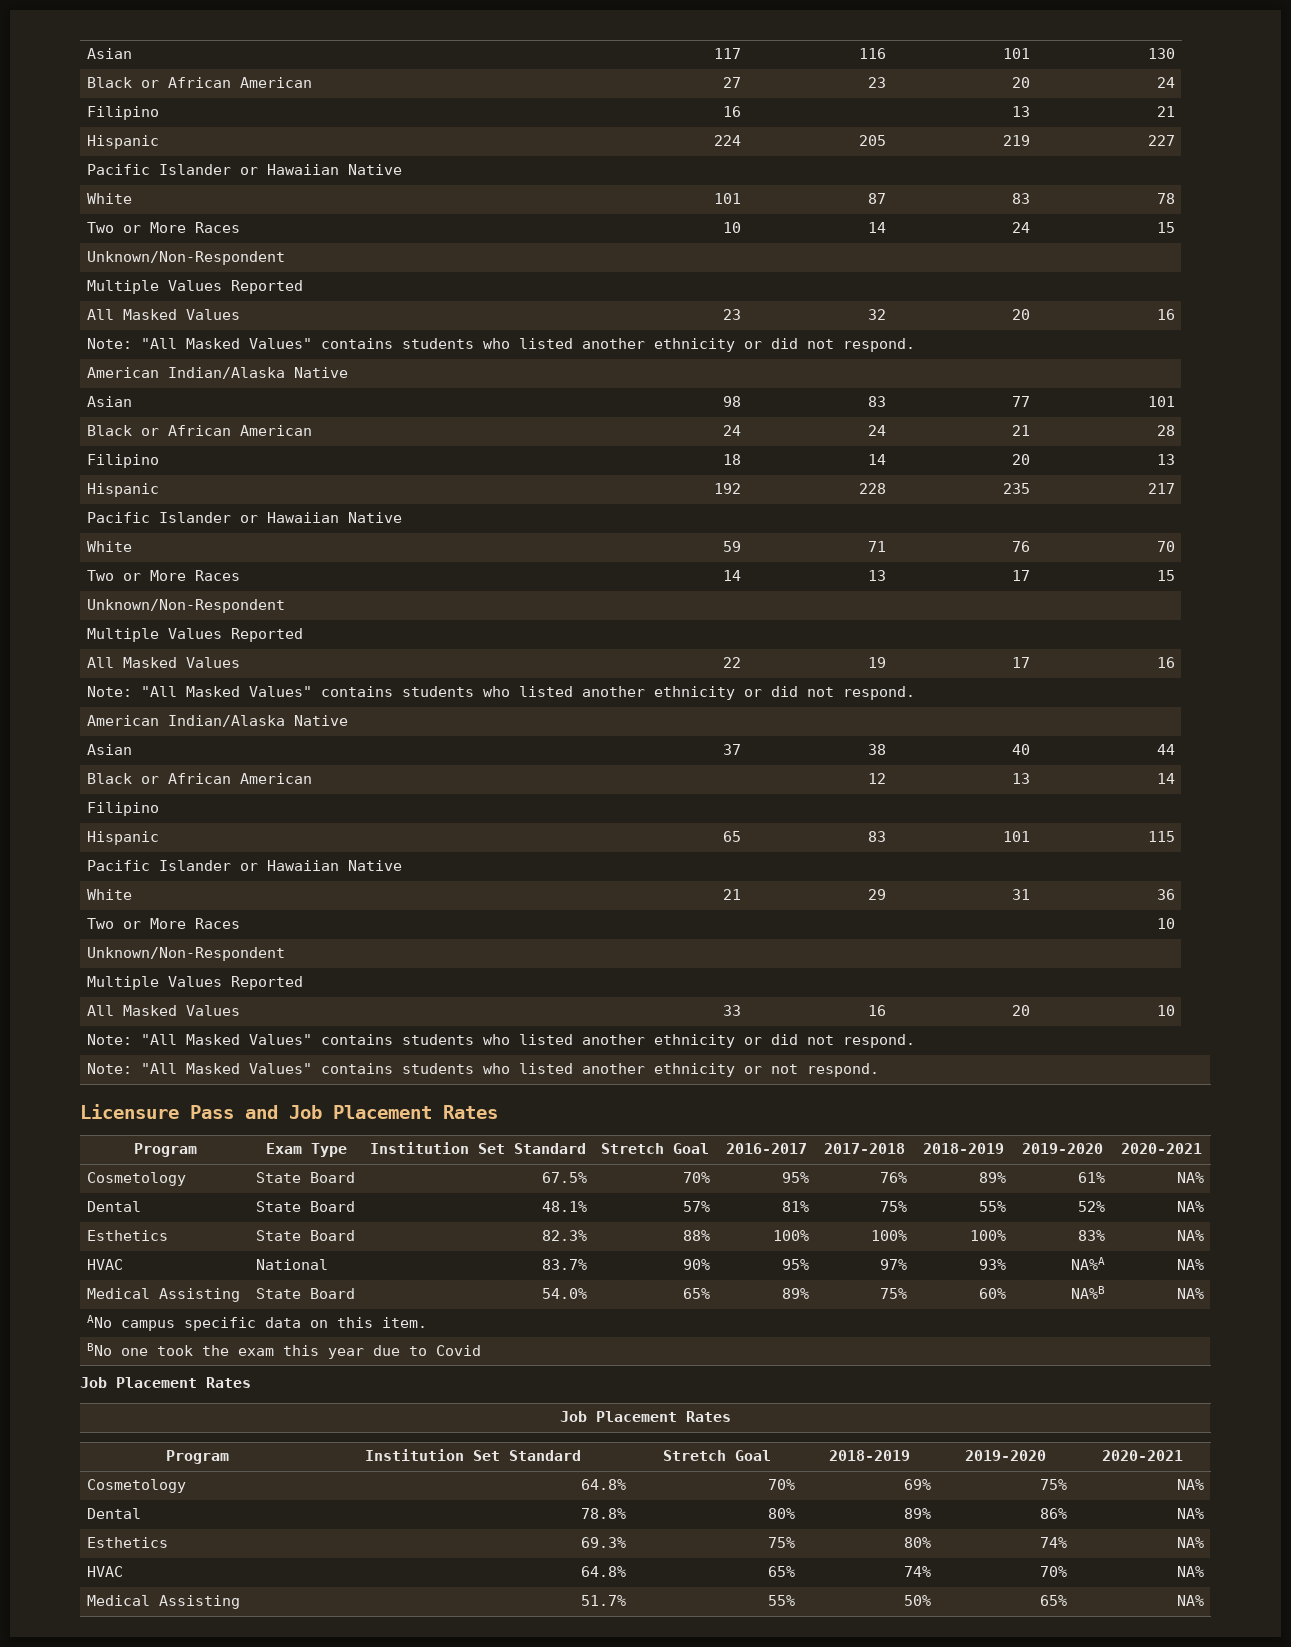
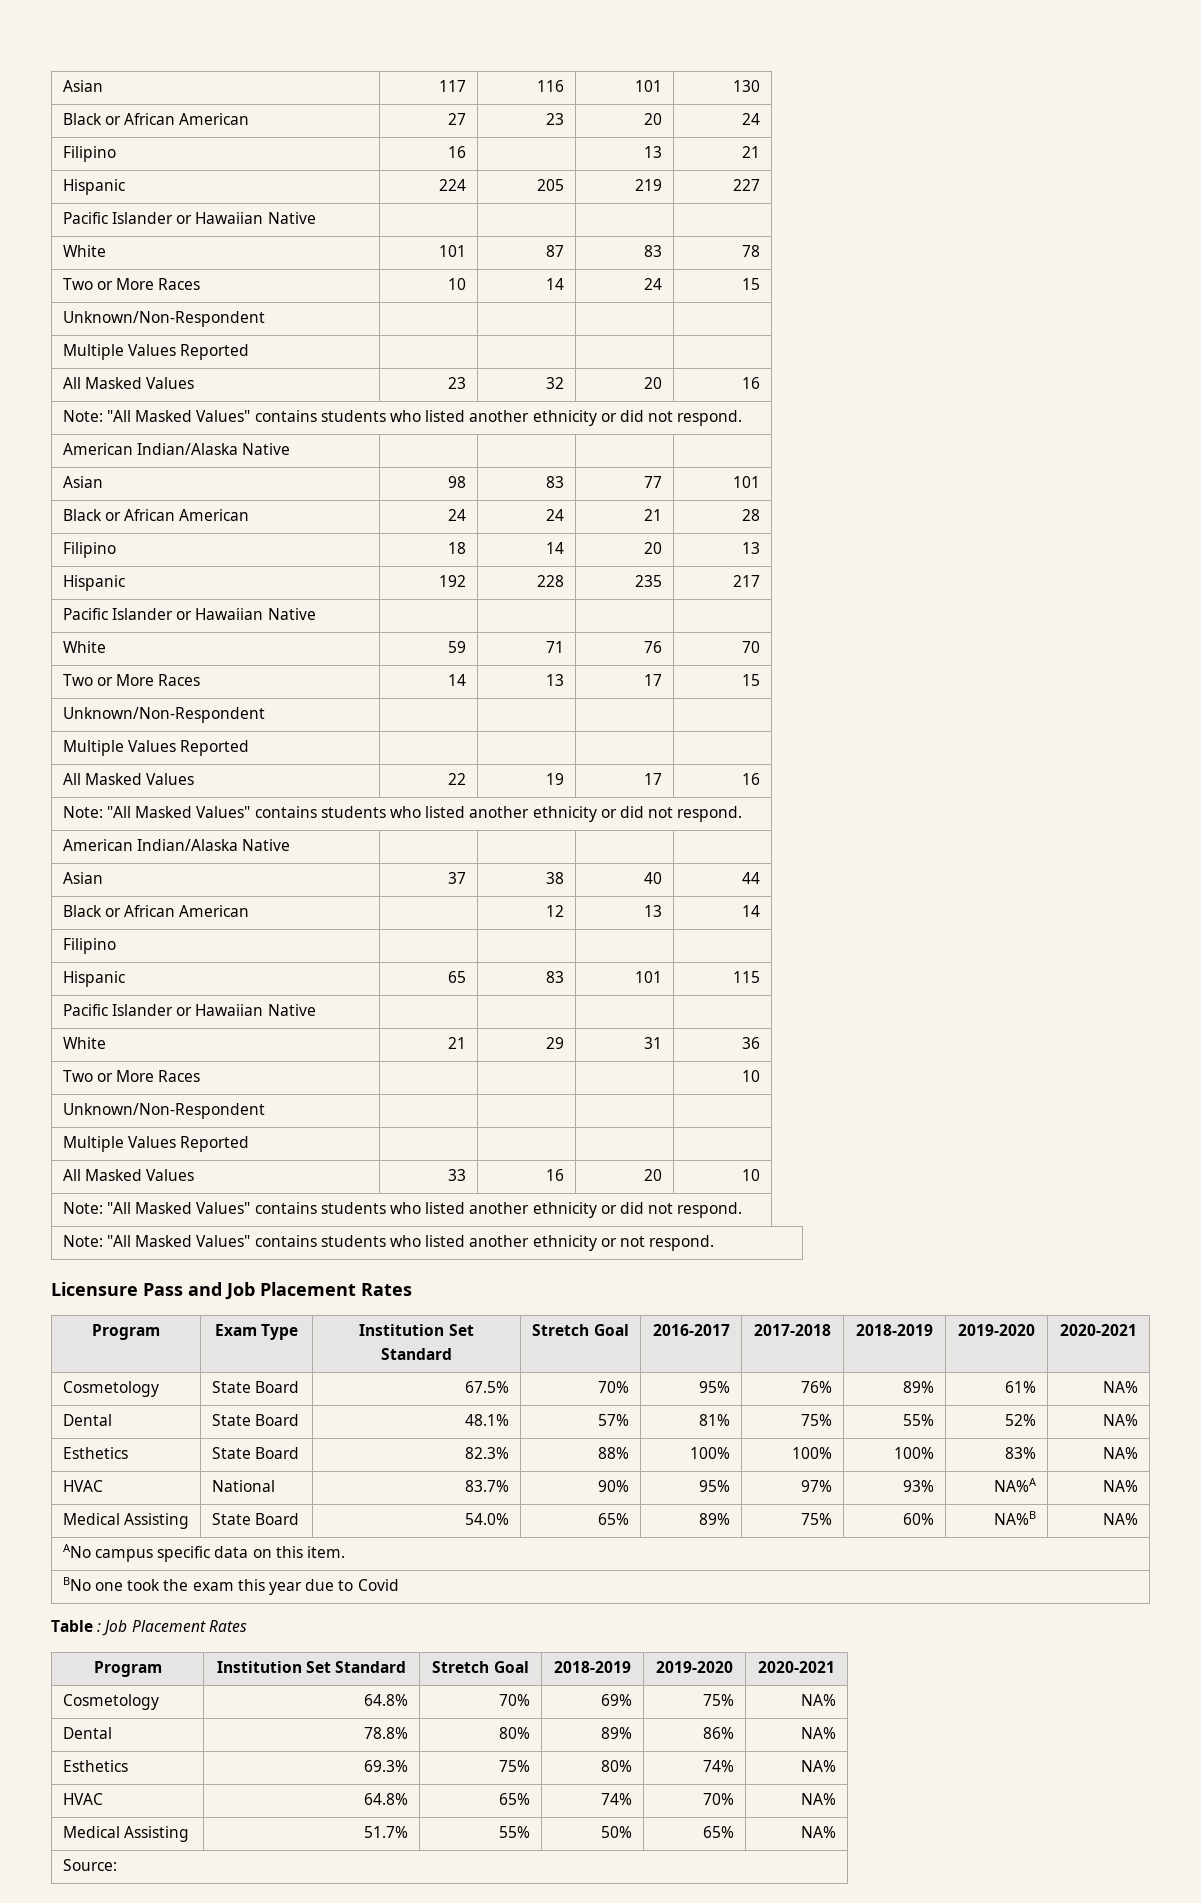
[80,1377,251,1388] Job Placement Rates // -> [51,1620,102,1632] Table :
(1205, 1600) none -> [62,1859,117,1871] // Source:

